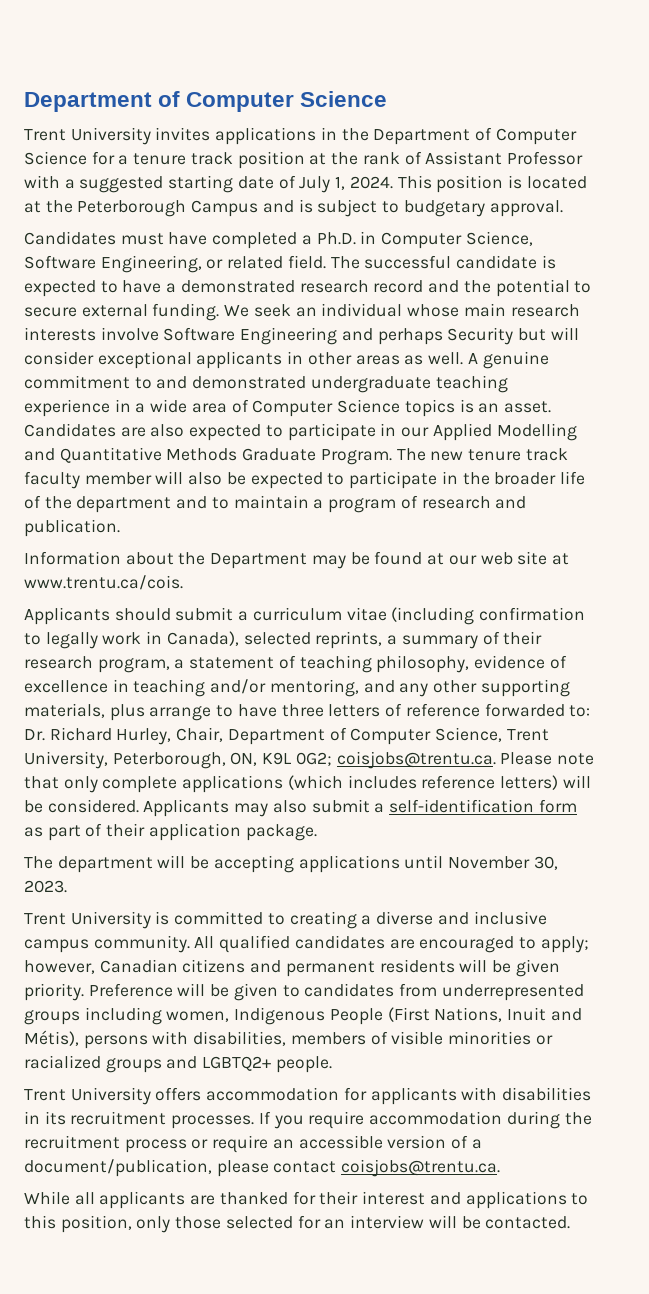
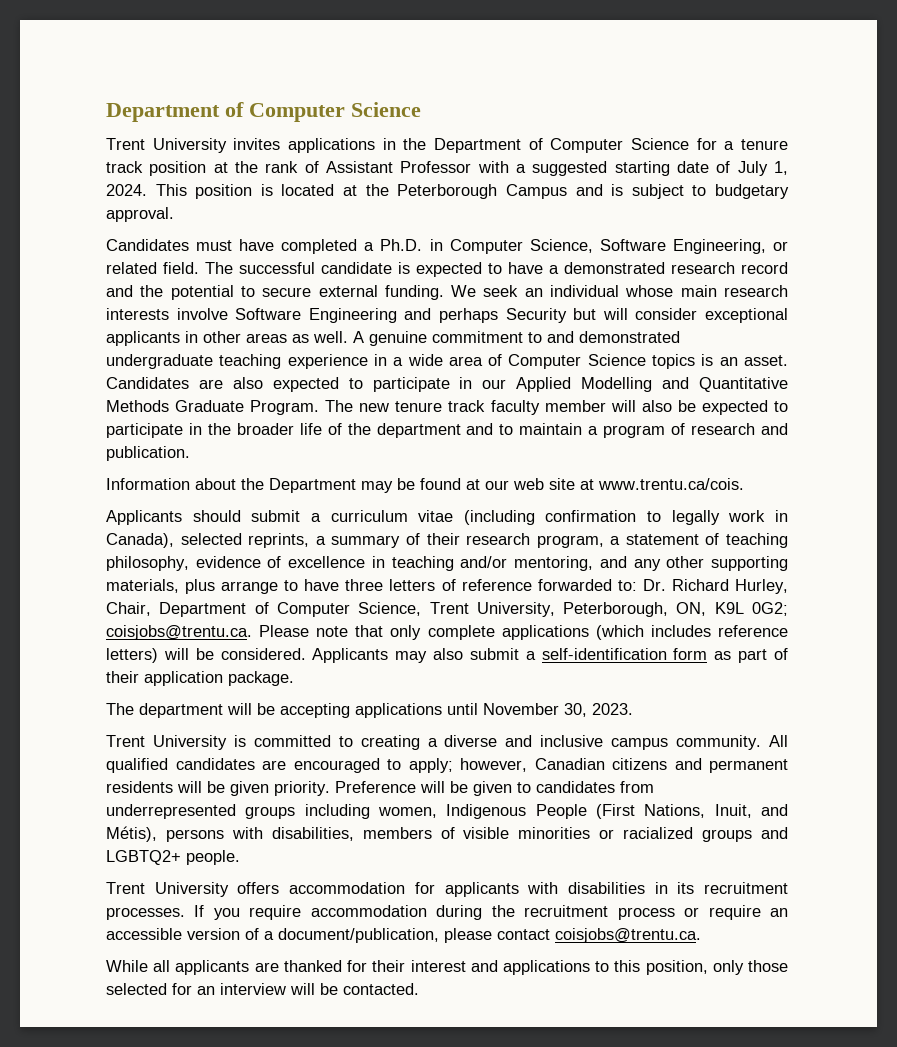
[507,1007,547,1021] Inuit -> [714,804,752,818] Inuit,

